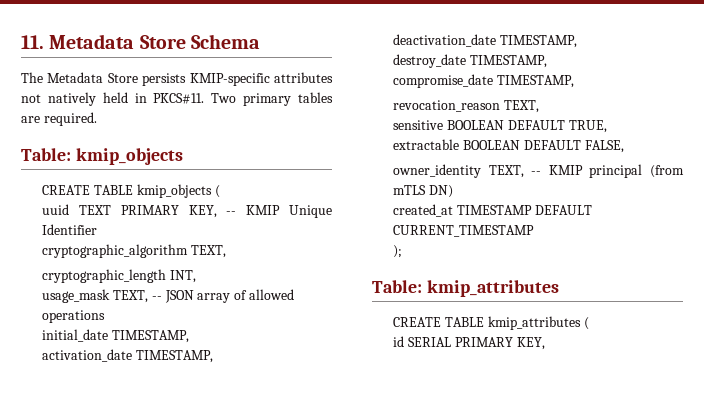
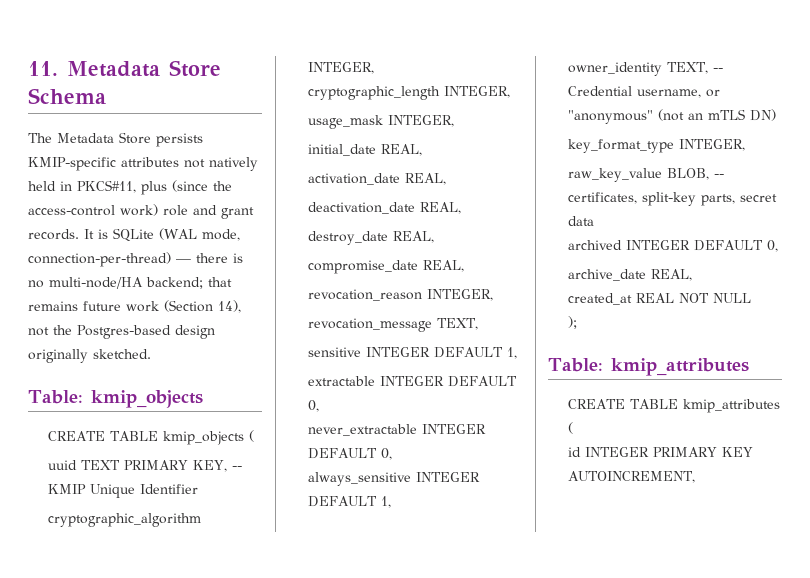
[153,92,333,106] [21,112,97,126] PKCS#11. Two primary tables are required. -> [77,180,232,195] [28,204,254,219] [28,228,240,242] [28,252,243,267] [28,277,232,289] [28,300,241,313] [28,325,215,339] [28,349,151,363] PKCS#11, plus (since the access-control work) role and grant records. It is SQLite (WAL mode, connection-per-thread) — there is no multi-node/HA backend; that remains future work (Section 14), not the Postgres-based design originally sketched.
[191,245,227,258] TEXT, -> [308,62,375,74] INTEGER,
[170,270,197,283] INT, -> [444,86,511,98] INTEGER,
[113,289,294,303] [42,310,106,323] TEXT, -- JSON array of allowed operations -> [388,115,455,127] INTEGER,
[112,330,190,343] TIMESTAMP, -> [381,144,423,156] REAL,
[136,350,214,363] TIMESTAMP, -> [405,173,447,185] REAL,
[500,35,578,48] TIMESTAMP, -> [420,202,462,214] REAL,
[470,55,548,68] TIMESTAMP, -> [393,231,435,243] REAL,
[497,75,575,88] TIMESTAMP, -> [423,260,465,272] REAL,
(501, 106) none -> [427,289,494,301] [308,318,433,332] INTEGER, // revocation_message
[447,120,607,133] [393,139,624,153] [393,164,684,178] [393,185,454,198] [393,204,592,217] [393,225,535,237] BOOLEAN DEFAULT TRUE, // extractable BOOLEAN DEFAULT FALSE, // owner_identity TEXT, -- KMIP principal (from mTLS DN) // created_at TIMESTAMP DEFAULT CURRENT_TIMESTAMP -> [366,347,518,359] [308,376,518,387] [308,400,320,412] [308,424,487,436] [308,448,393,460] [308,472,481,486] [308,496,392,508] [568,62,724,76] [568,86,721,98] [568,109,777,124] [568,139,746,153] [568,168,725,182] [568,192,778,206] [568,216,595,226] [568,240,779,252] [568,269,693,281] [568,293,752,305] INTEGER DEFAULT 1, // extractable INTEGER DEFAULT 0, // never_extractable INTEGER DEFAULT 0, // always_sensitive INTEGER DEFAULT 1, // owner_identity TEXT, -- Credential username, or "anonymous" (not an mTLS DN) // key_format_type INTEGER, // raw_key_value BLOB, -- certificates, split-key parts, secret data // archived INTEGER DEFAULT 0, // archive_date REAL, // created_at REAL NOT NULL
[408,337,545,350] SERIAL PRIMARY KEY, -> [585,447,754,457] [568,471,696,483] INTEGER PRIMARY KEY AUTOINCREMENT,

